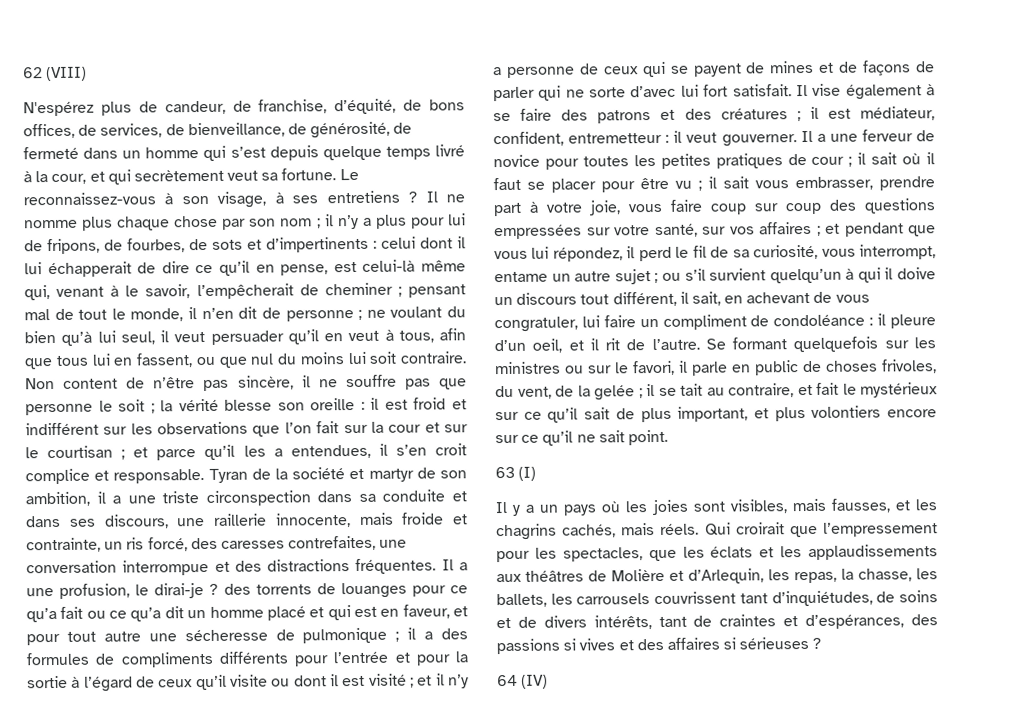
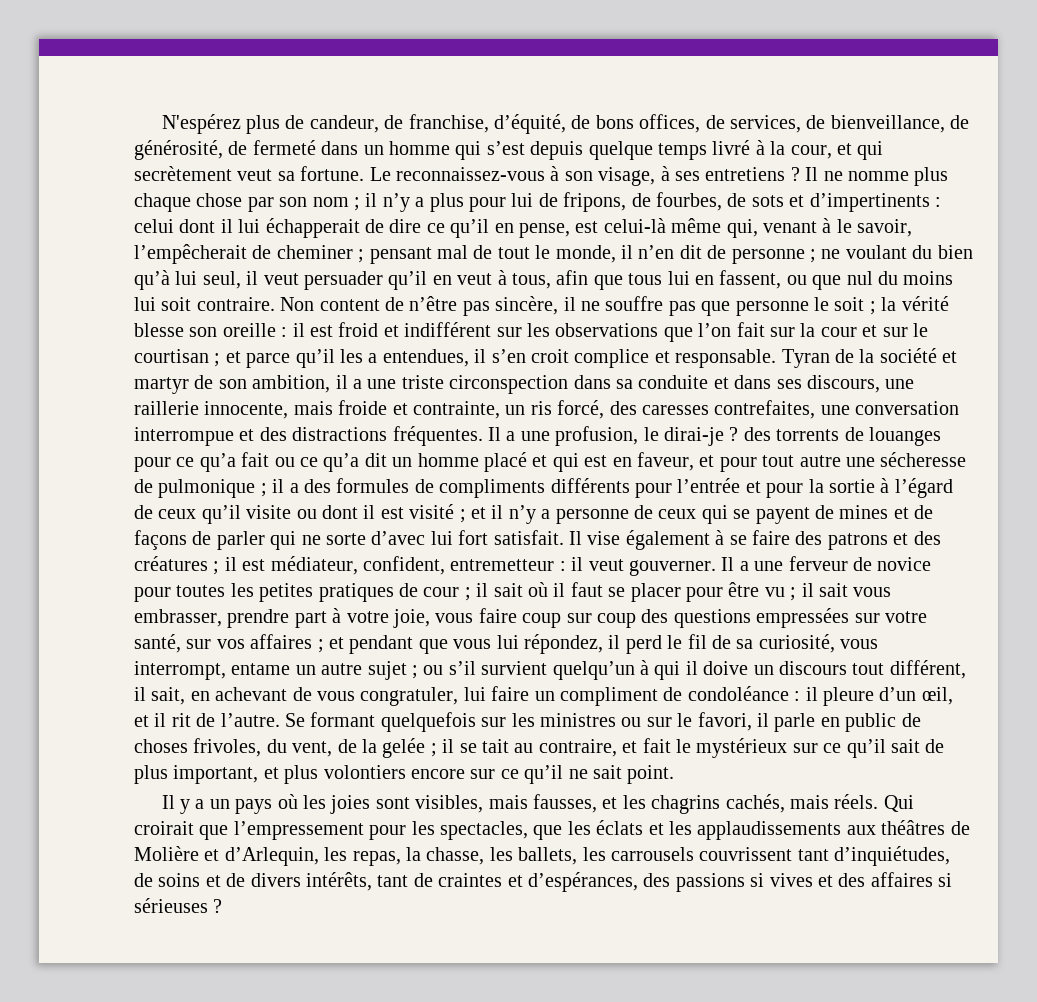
[23,66,88,82] 62 (VIII) // -> (161, 124) none
[532,338,563,353] oeil, -> [921,687,953,705] œil,
[495,466,537,481] // 63 (I) -> (675, 774) none
[497,674,549,689] // 64 (IV) -> (223, 906) none

